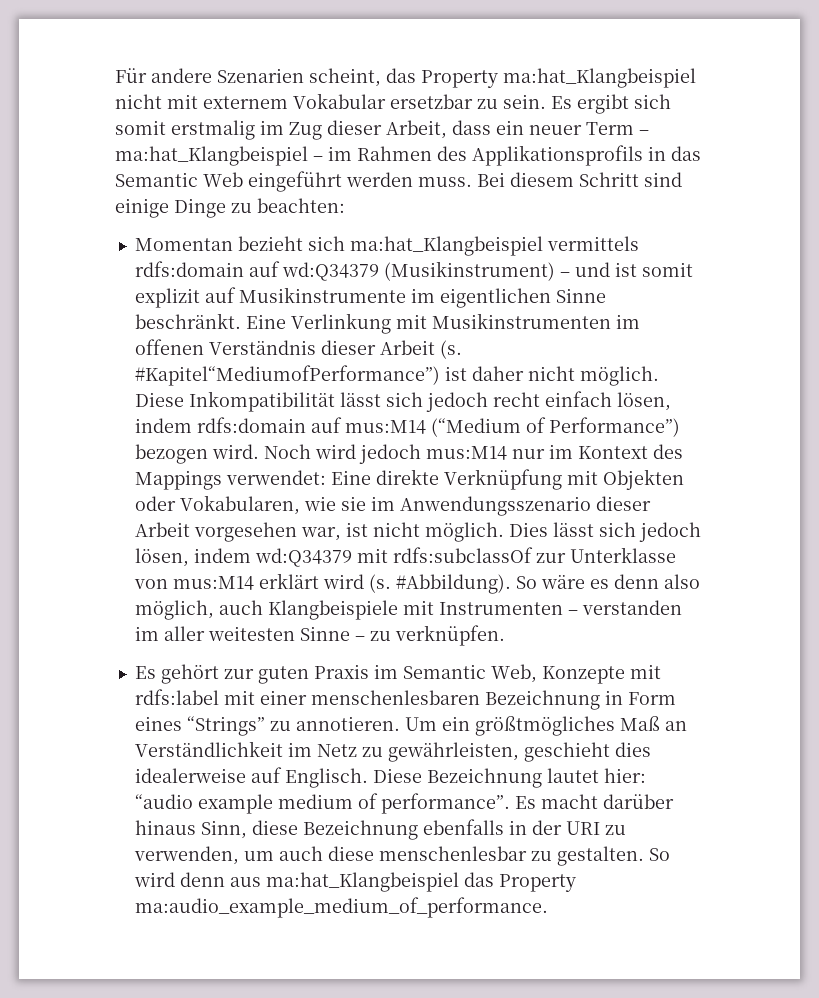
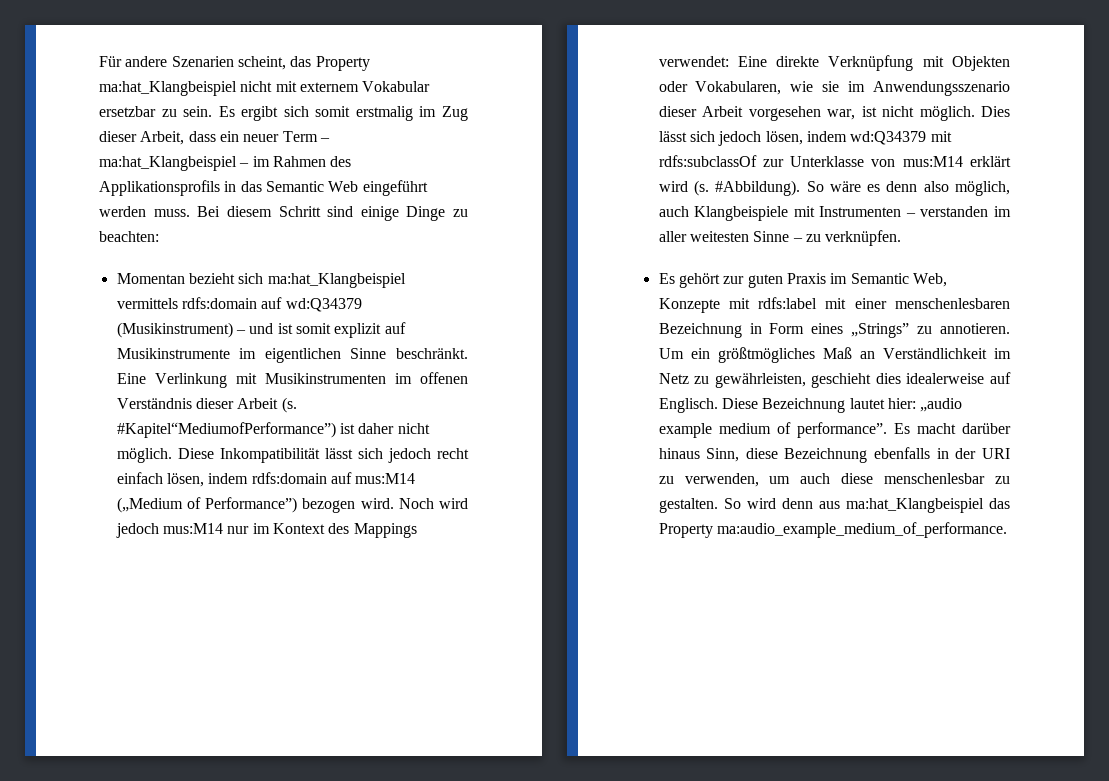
[430,418,521,437] (“Medium -> [116,497,183,513] („Medium
[186,716,265,736] “Strings” -> [851,323,910,338] „Strings”
[134,794,193,809] “audio -> [920,398,963,412] „audio

